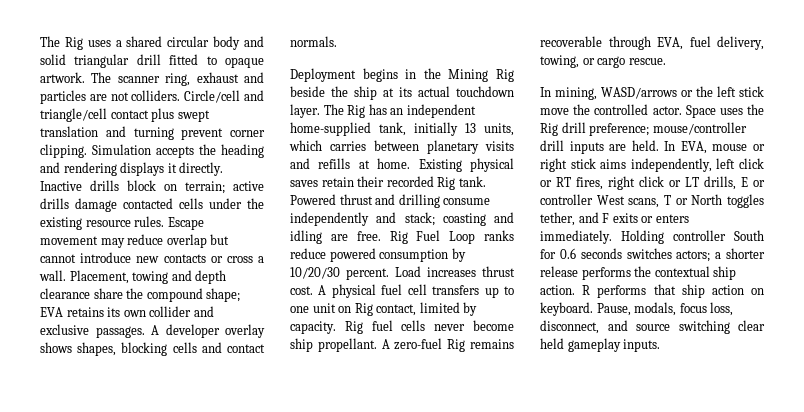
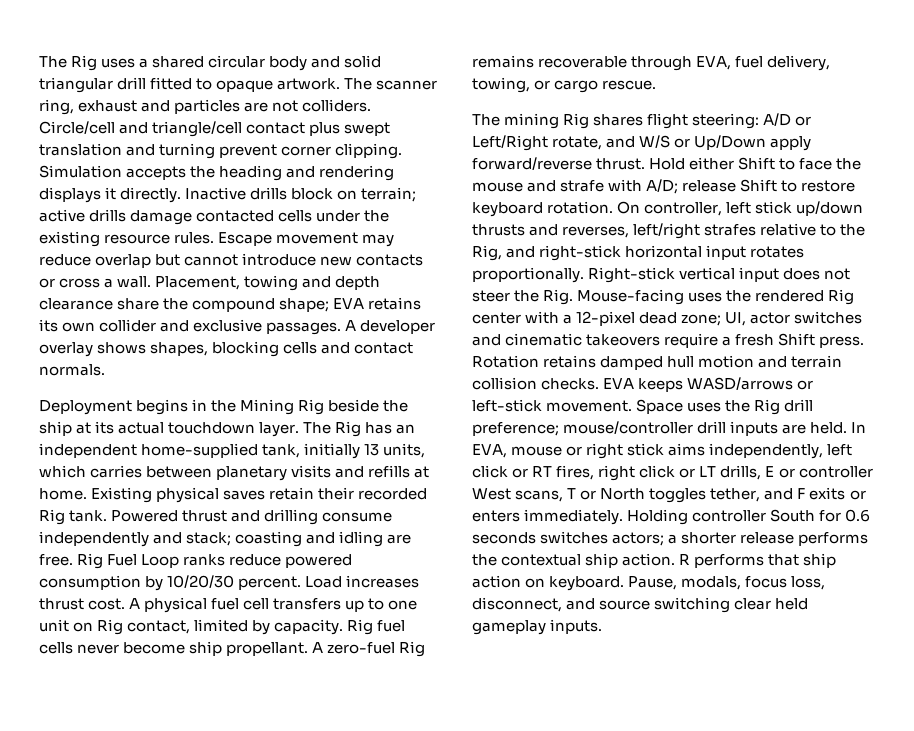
[540,86,764,100] [540,104,682,115] In mining, WASD/arrows or the left stick move the controlled actor. -> [472,113,812,129] [472,135,812,151] [472,157,862,170] [472,179,856,194] [472,201,864,217] [472,223,866,239] [472,245,805,261] [472,267,851,283] [472,289,855,305] [472,311,863,326] [472,333,865,348] [472,355,843,370] [472,377,814,392] [472,399,633,412] The mining Rig shares flight steering: A/D or Left/Right rotate, and W/S or Up/Down apply forward/reverse thrust. Hold either Shift to face the mouse and strafe with A/D; release Shift to restore keyboard rotation. On controller, left stick up/down thrusts and reverses, left/right strafes relative to the Rig, and right-stick horizontal input rotates proportionally. Right-stick vertical input does not steer the Rig. Mouse-facing uses the rendered Rig center with a 12-pixel dead zone; UI, actor switches and cinematic takeovers require a fresh Shift press. Rotation retains damped hull motion and terrain collision checks. EVA keeps WASD/arrows or left-stick movement.

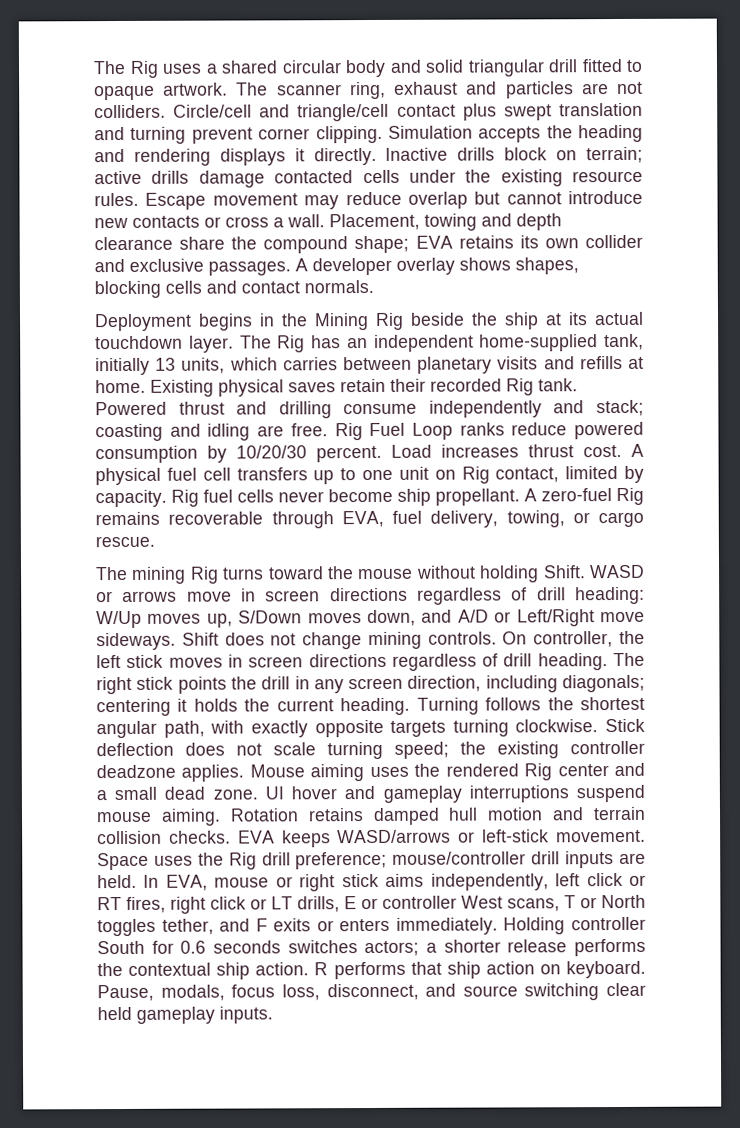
[593,113,812,129] [472,135,812,151] [472,157,862,170] [472,179,856,194] [472,201,614,217] shares flight steering: A/D or Left/Right rotate, and W/S or Up/Down apply forward/reverse thrust. Hold either Shift to face the mouse and strafe with A/D; release Shift to restore keyboard rotation. -> [223,564,645,583] [96,586,645,605] [96,609,645,629] [96,631,497,651] turns toward the mouse without holding Shift. WASD or arrows move in screen directions regardless of drill heading: W/Up moves up, S/Down moves down, and A/D or Left/Right move sideways. Shift does not change mining controls.
(723, 209) none -> [619,630,645,644] the
[796,201,864,216] [472,223,866,239] [472,245,805,261] [472,267,851,283] [472,289,685,305] up/down thrusts and reverses, left/right strafes relative to the Rig, and right-stick horizontal input rotates proportionally. Right-stick vertical input does not steer the Rig. Mouse-facing -> [168,652,645,671] [96,674,645,695] [96,696,646,717] [96,718,645,739] [96,740,645,760] [96,764,365,782] moves in screen directions regardless of drill heading. The right stick points the drill in any screen direction, including diagonals; centering it holds the current heading. Turning follows the shortest angular path, with exactly opposite targets turning clockwise. Stick deflection does not scale turning speed; the existing controller deadzone applies. Mouse aiming
[525,311,863,326] [472,333,865,348] with a 12-pixel dead zone; UI, actor switches and cinematic takeovers require a fresh Shift press. -> [614,762,646,777] [96,784,645,803] [96,808,221,826] and a small dead zone. UI hover and gameplay interruptions suspend mouse aiming.

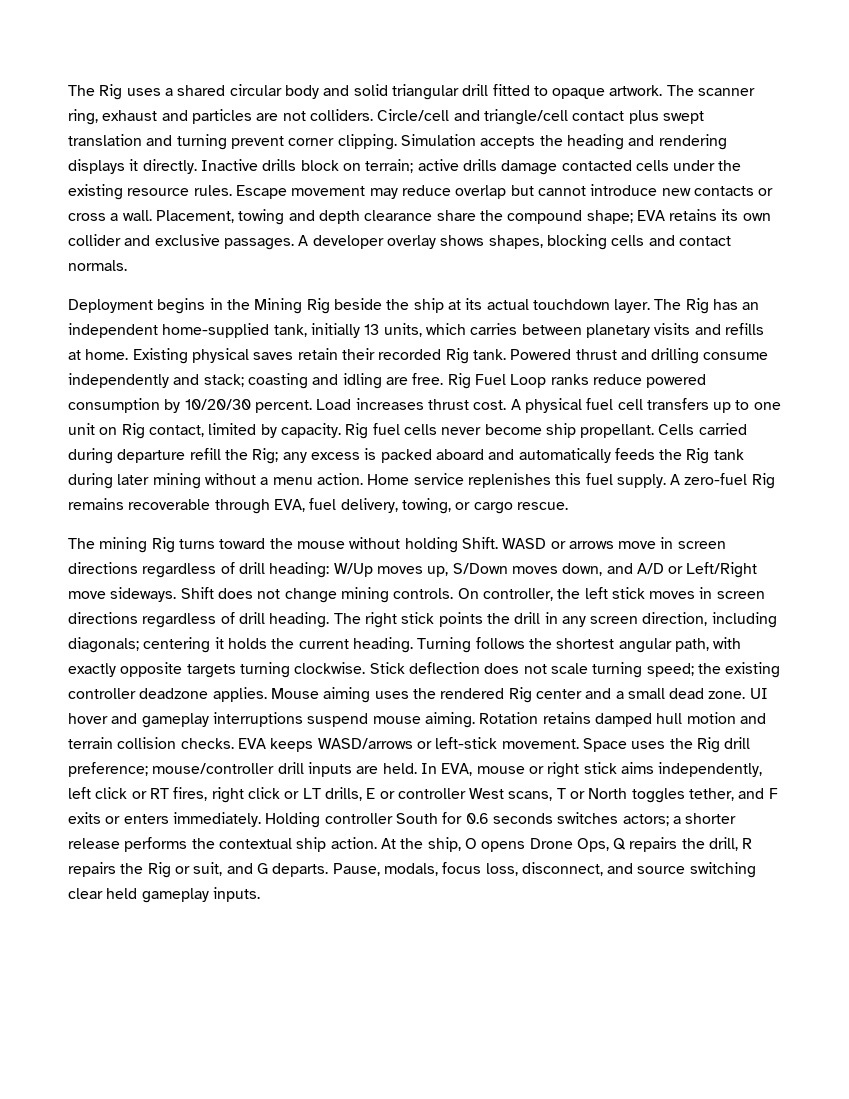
(520, 497) none -> [658,423,747,435] [68,448,744,464] [68,473,666,489] Cells carried during departure refill the Rig; any excess is packed aboard and automatically feeds the Rig tank during later mining without a menu action. Home service replenishes this fuel supply.
[314,960,647,980] R performs that ship action on keyboard. -> [380,837,753,852] [68,862,329,878] At the ship, O opens Drone Ops, Q repairs the drill, R repairs the Rig or suit, and G departs.

